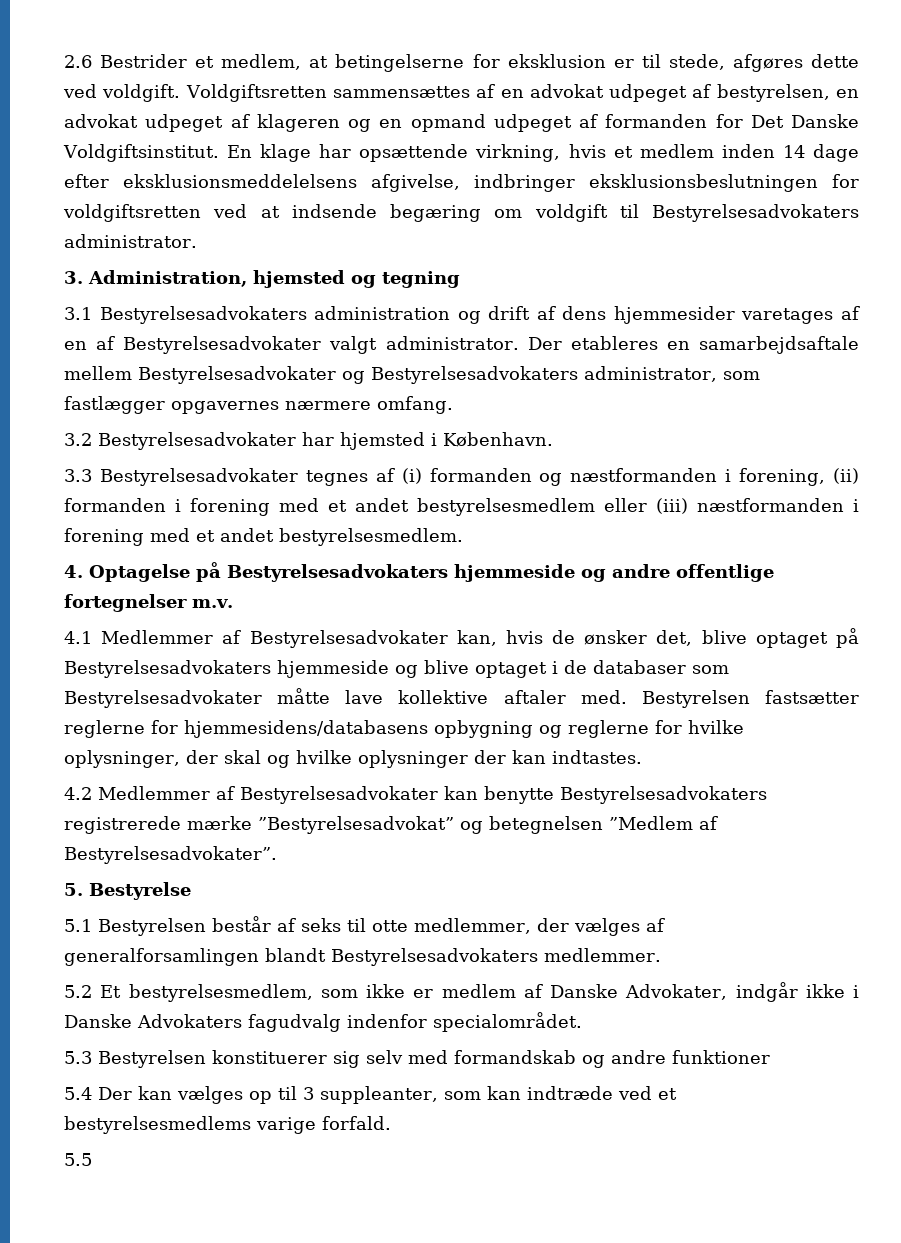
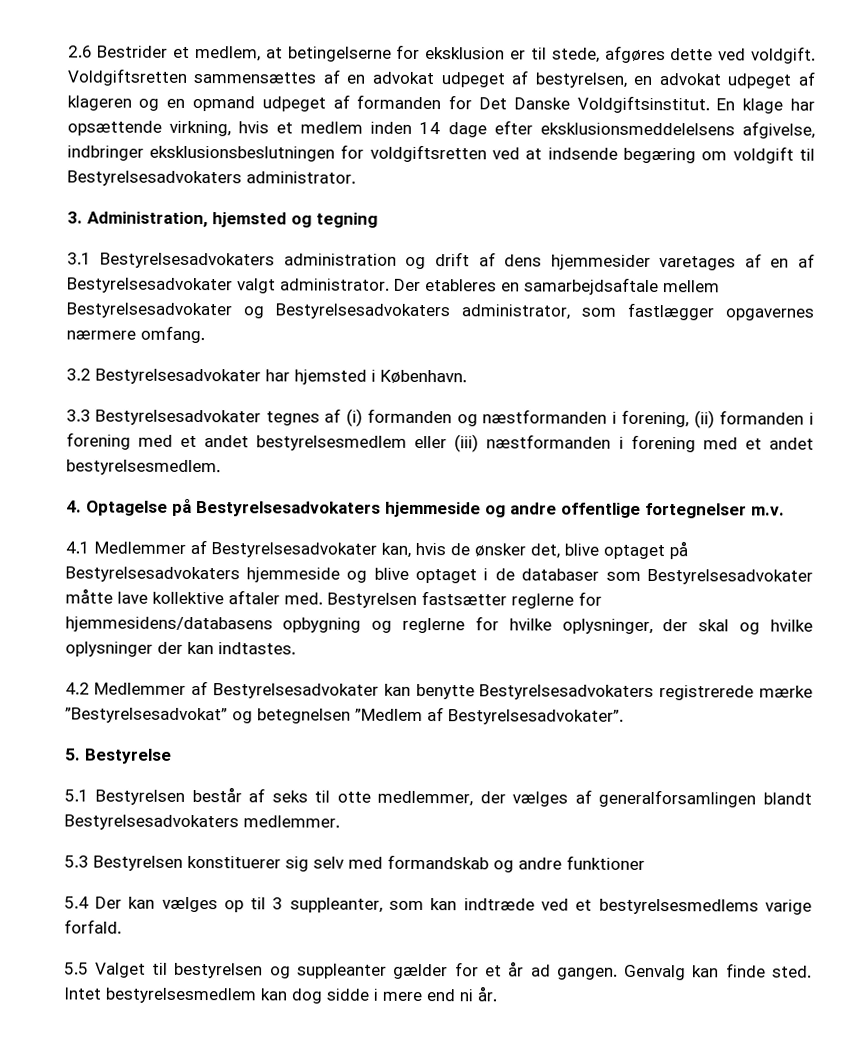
[64,982,859,1002] [64,1012,583,1032] // 5.2 Et bestyrelsesmedlem, som ikke er medlem af Danske Advokater, indgår ikke i Danske Advokaters fagudvalg indenfor specialområdet. -> (340, 821) none
(93, 1159) none -> [94,961,813,981] [62,986,498,1004] Valget til bestyrelsen og suppleanter gælder for et år ad gangen. Genvalg kan finde sted. Intet bestyrelsesmedlem kan dog sidde i mere end ni år.

